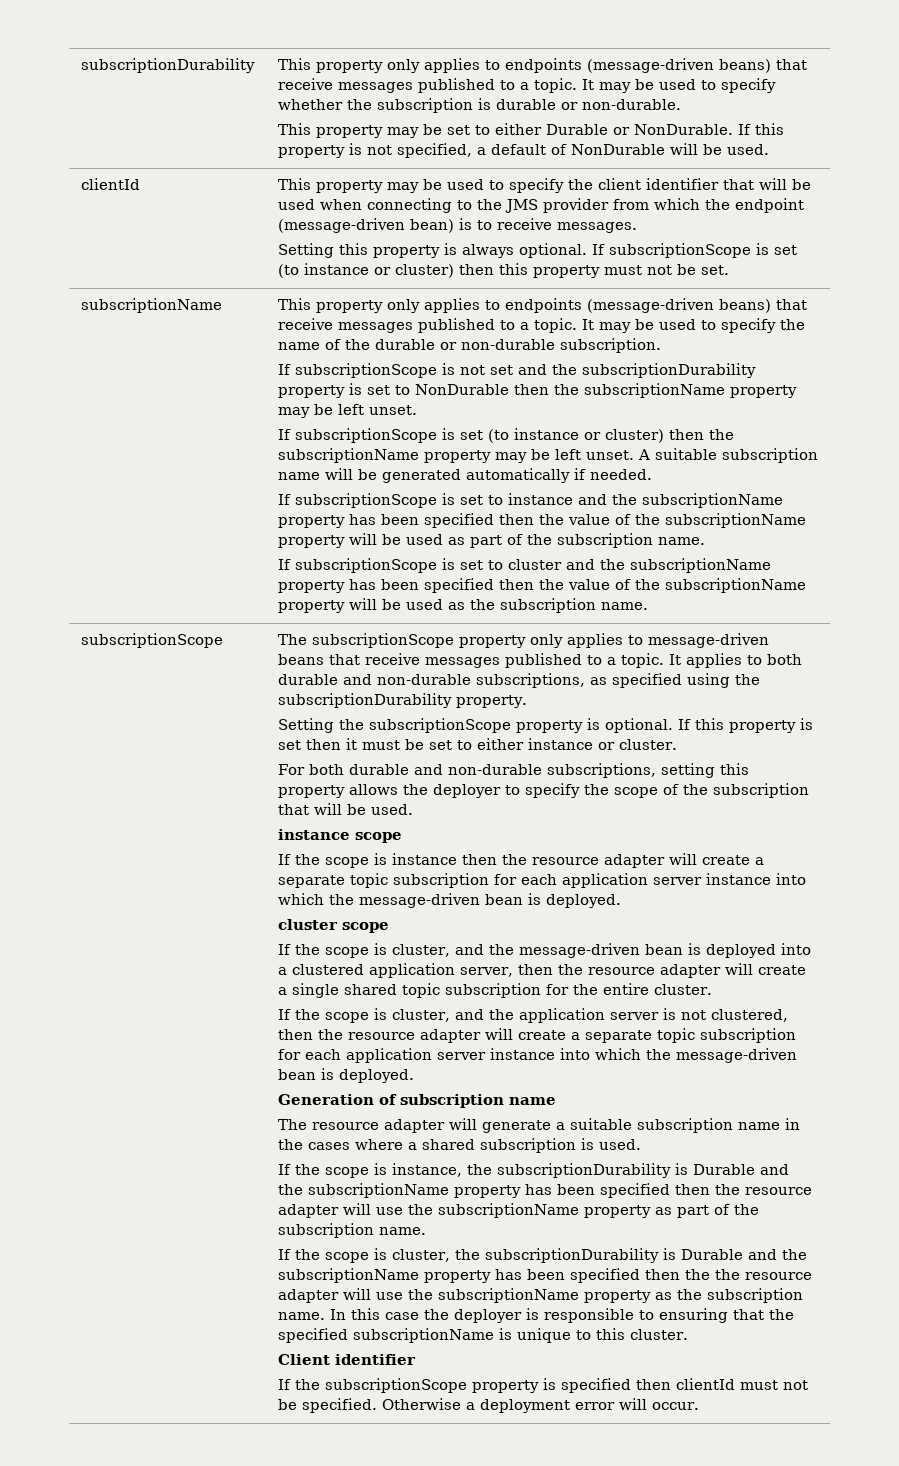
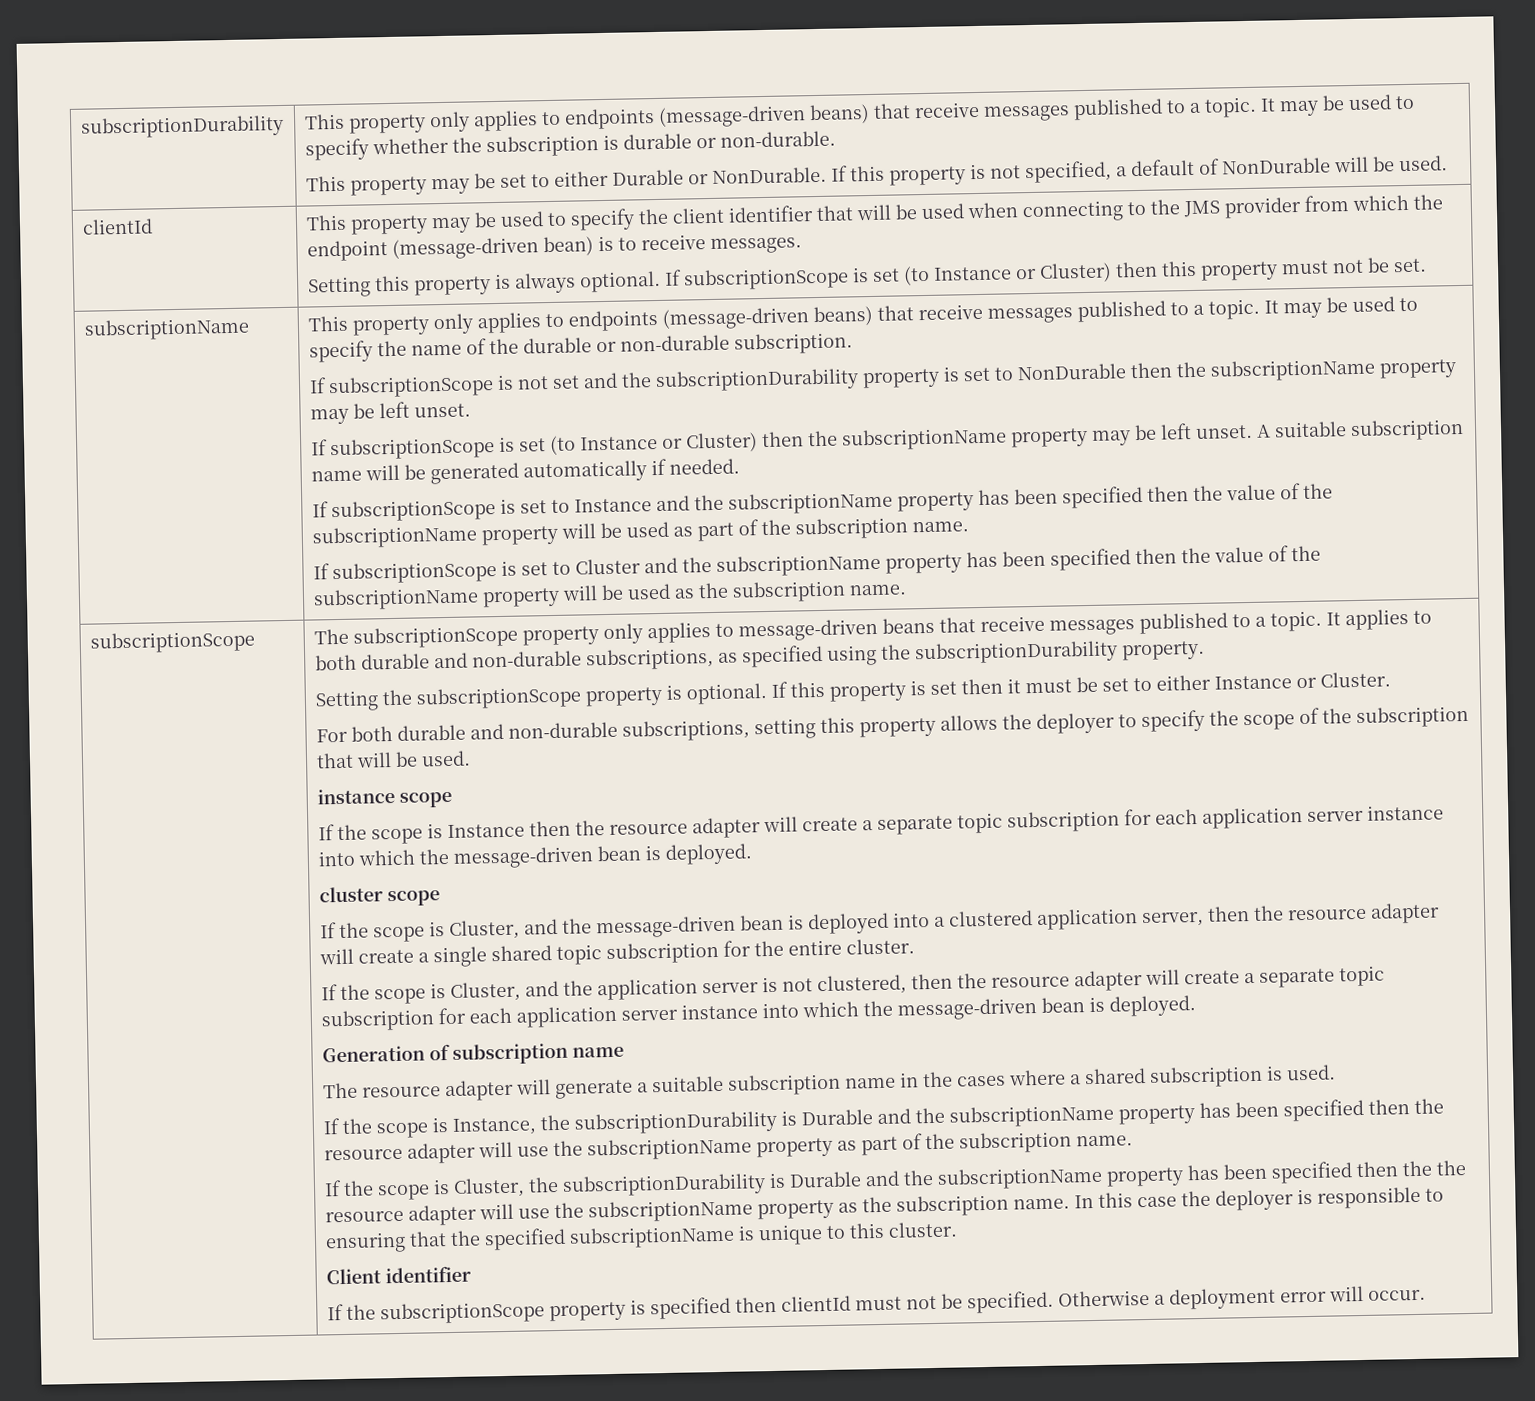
[303,263,454,278] instance or cluster) -> [932,262,1112,283] Instance or Cluster)
[513,428,664,443] instance or cluster) -> [579,432,758,453] Instance or Cluster)
[507,493,573,505] instance -> [573,498,652,513] Instance
[507,559,562,570] cluster -> [574,558,641,575] Cluster
[527,738,677,750] instance or cluster. -> [1213,671,1391,690] Instance or Cluster.
[391,853,457,865] instance -> [446,823,525,839] Instance
[391,944,450,957] cluster, -> [448,919,520,941] Cluster,
[391,1009,450,1022] cluster, -> [449,981,521,1002] Cluster,
[391,1163,462,1177] instance, -> [451,1117,537,1136] Instance,
[391,1249,450,1262] cluster, -> [452,1177,525,1198] Cluster,

